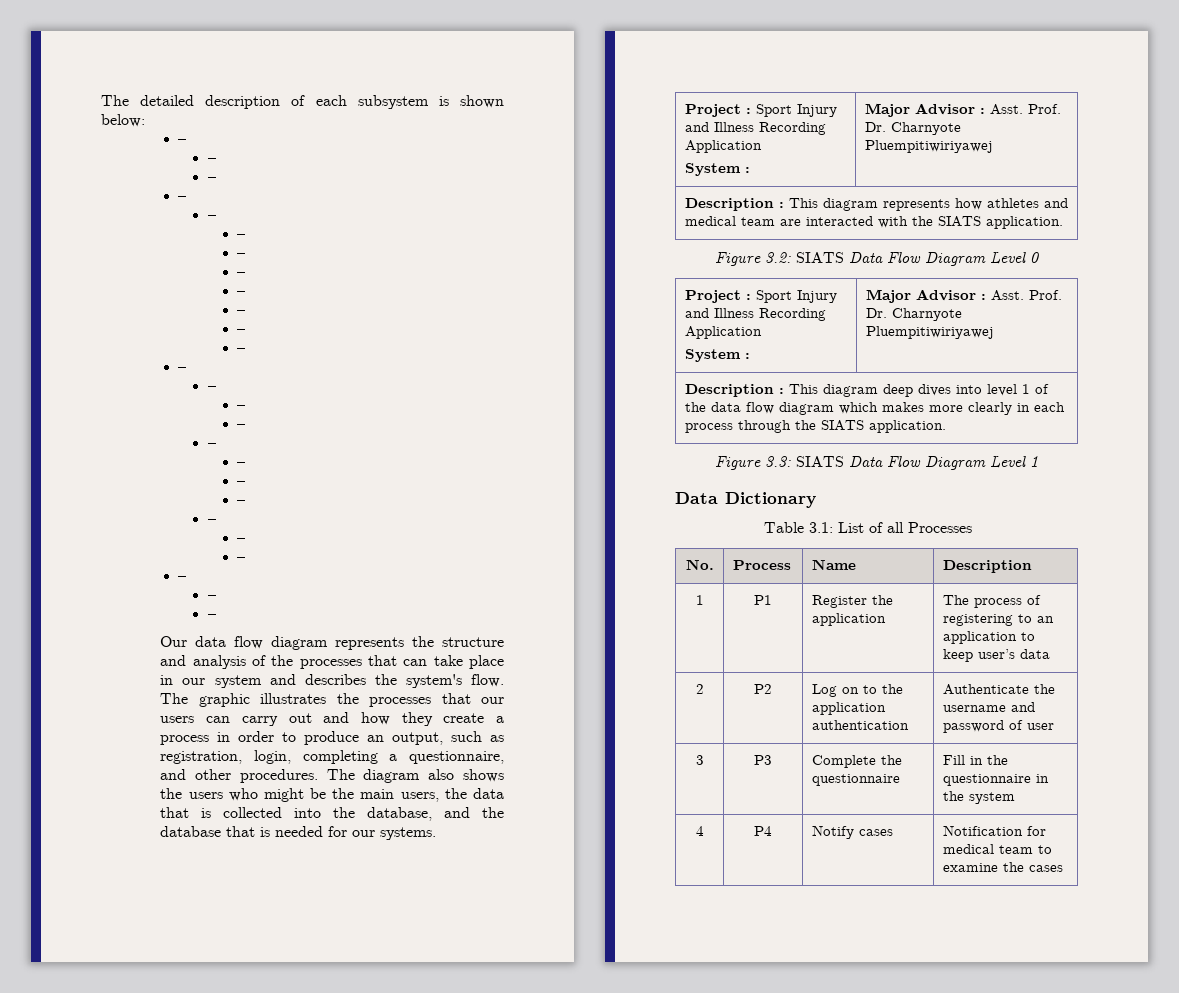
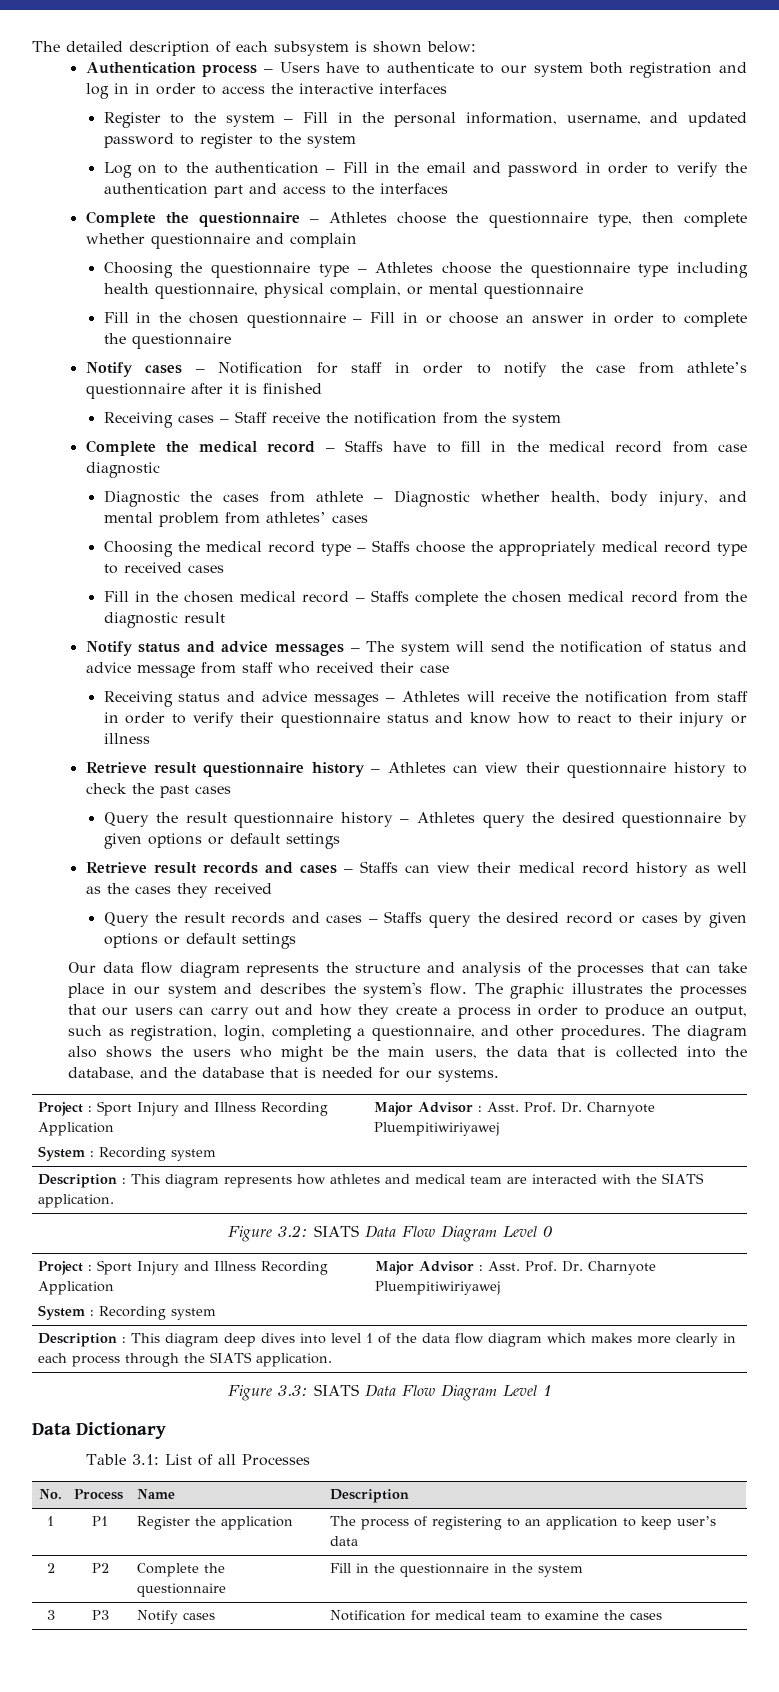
[178,139,187,144] [207,158,216,163] [207,177,216,182] [178,196,187,201] [207,215,216,220] [237,234,246,239] [237,253,246,258] [237,272,246,277] [237,291,246,296] [237,310,246,315] [237,329,246,334] [237,348,246,353] [178,367,187,372] [207,386,216,391] [237,405,246,410] [237,424,246,429] [207,443,216,448] [237,462,246,467] [237,481,246,486] [237,500,246,505] [207,519,216,524] [237,538,246,543] [237,557,246,562] [178,576,187,581] [207,595,216,600] [207,614,216,619] – // – // – // – // – // – // – // – // – // – // – // – // – // – // – // – // – // – // – // – // – // – // – // – // – // – -> [85,62,748,78] [85,83,447,99] [103,112,747,128] [103,133,356,149] [103,162,747,178] [103,183,448,198] [85,211,748,228] [85,233,357,249] [103,262,748,278] [103,283,583,299] [103,312,748,328] [103,333,231,349] [85,362,748,377] [85,383,322,399] [103,411,561,428] [85,440,748,456] [85,462,160,478] [103,490,747,507] [103,512,368,527] [103,540,748,557] [103,562,224,574] [103,590,747,606] [103,612,225,628] [85,641,747,656] [85,662,449,678] [103,691,748,707] [103,712,747,728] [103,733,150,744] [85,762,747,778] [85,783,231,798] [103,812,748,828] [103,833,340,849] [85,861,747,877] [85,883,272,898] [103,911,747,928] [103,933,296,949] Authentication process – Users have to authenticate to our system both registration and log in in order to access the interactive interfaces // Register to the system – Fill in the personal information, username, and updated password to register to the system // Log on to the authentication – Fill in the email and password in order to verify the authentication part and access to the interfaces // Complete the questionnaire – Athletes choose the questionnaire type, then complete whether questionnaire and complain // Choosing the questionnaire type – Athletes choose the questionnaire type including health questionnaire, physical complain, or mental questionnaire // Fill in the chosen questionnaire – Fill in or choose an answer in order to complete the questionnaire // Notify cases – Notification for staff in order to notify the case from athlete’s questionnaire after it is finished // Receiving cases – Staff receive the notification from the system // Complete the medical record – Staffs have to fill in the medical record from case diagnostic // Diagnostic the cases from athlete – Diagnostic whether health, body injury, and mental problem from athletes’ cases // Choosing the medical record type – Staffs choose the appropriately medical record type to received cases // Fill in the chosen medical record – Staffs complete the chosen medical record from the diagnostic result // Notify status and advice messages – The system will send the notification of status and advice message from staff who received their case // Receiving status and advice messages – Athletes will receive the notification from staff in order to verify their questionnaire status and know how to react to their injury or illness // Retrieve result questionnaire history – Athletes can view their questionnaire history to check the past cases // Query the result questionnaire history – Athletes query the desired questionnaire by given options or default settings // Retrieve result records and cases – Staffs can view their medical record history as well as the cases they received // Query the result records and cases – Staffs query the desired record or cases by given options or default settings
(750, 170) none -> [99,1147,217,1161] Recording system
(750, 356) none -> [99,1306,217,1320] Recording system
[811,684,903,697] [811,702,886,715] [811,720,909,730] [942,684,1055,695] [942,702,1035,712] [942,720,1054,733] [695,755,704,765] [754,755,772,765] | Log on to the application authentication | Authenticate the username and password of user // 3 | P3 -> (109, 1568) none
[695,826,704,836] [754,826,772,836] 4 | P4 -> [46,1610,55,1620] [91,1610,109,1620] 3 | P3

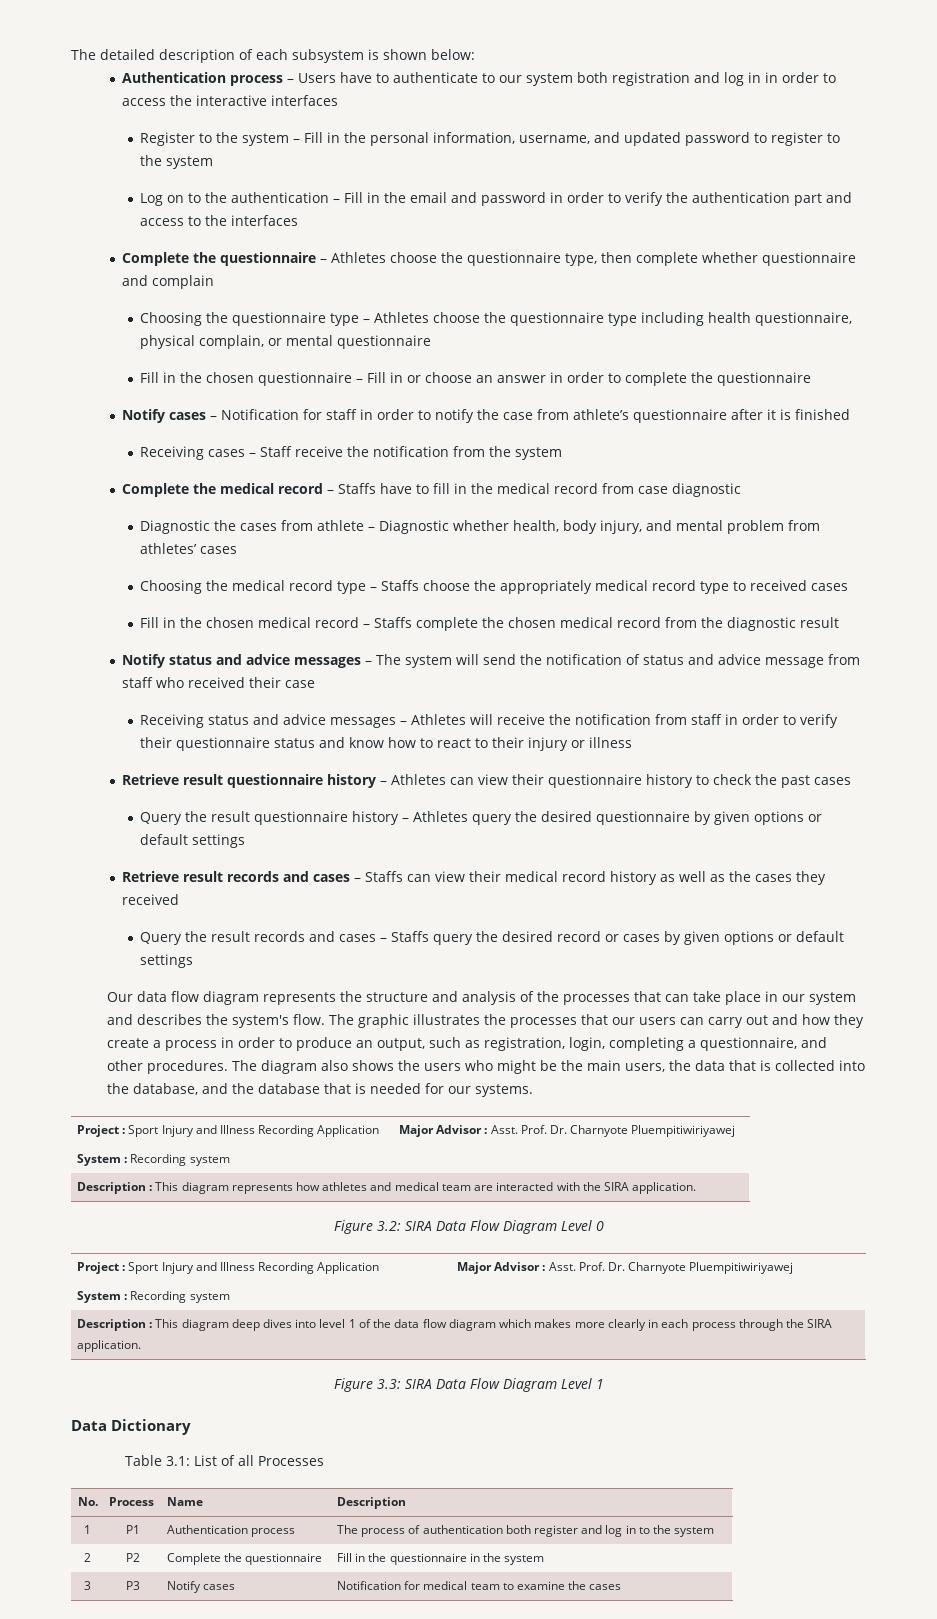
[662,1173,705,1184] SIATS -> [604,1182,630,1191] SIRA
[313,1225,359,1237] SIATS -> [404,1221,432,1231] SIRA
[210,1352,253,1363] SIATS -> [807,1319,833,1328] SIRA
[313,1384,359,1396] SIATS -> [404,1379,432,1389] SIRA
[137,1516,294,1530] Register the application -> [166,1525,296,1537] Authentication process
[432,1516,717,1530] [330,1536,359,1546] registering to an application to keep user’s data -> [422,1525,715,1537] authentication both register and log in to the system

